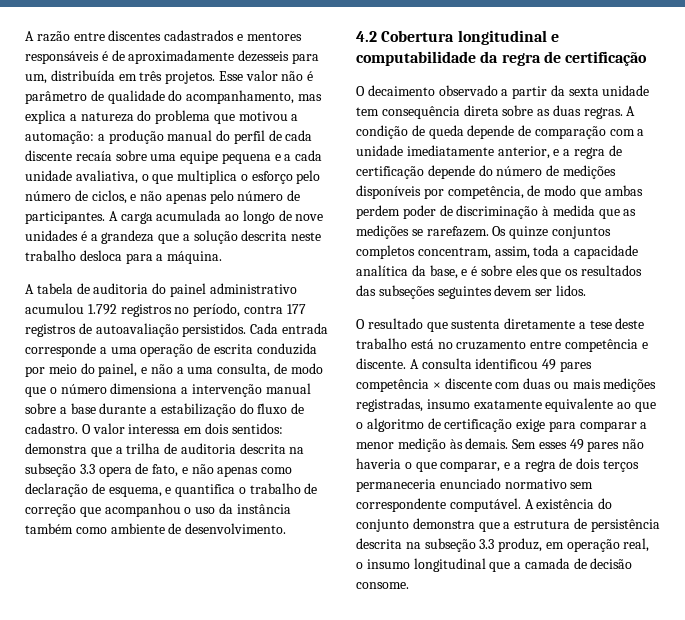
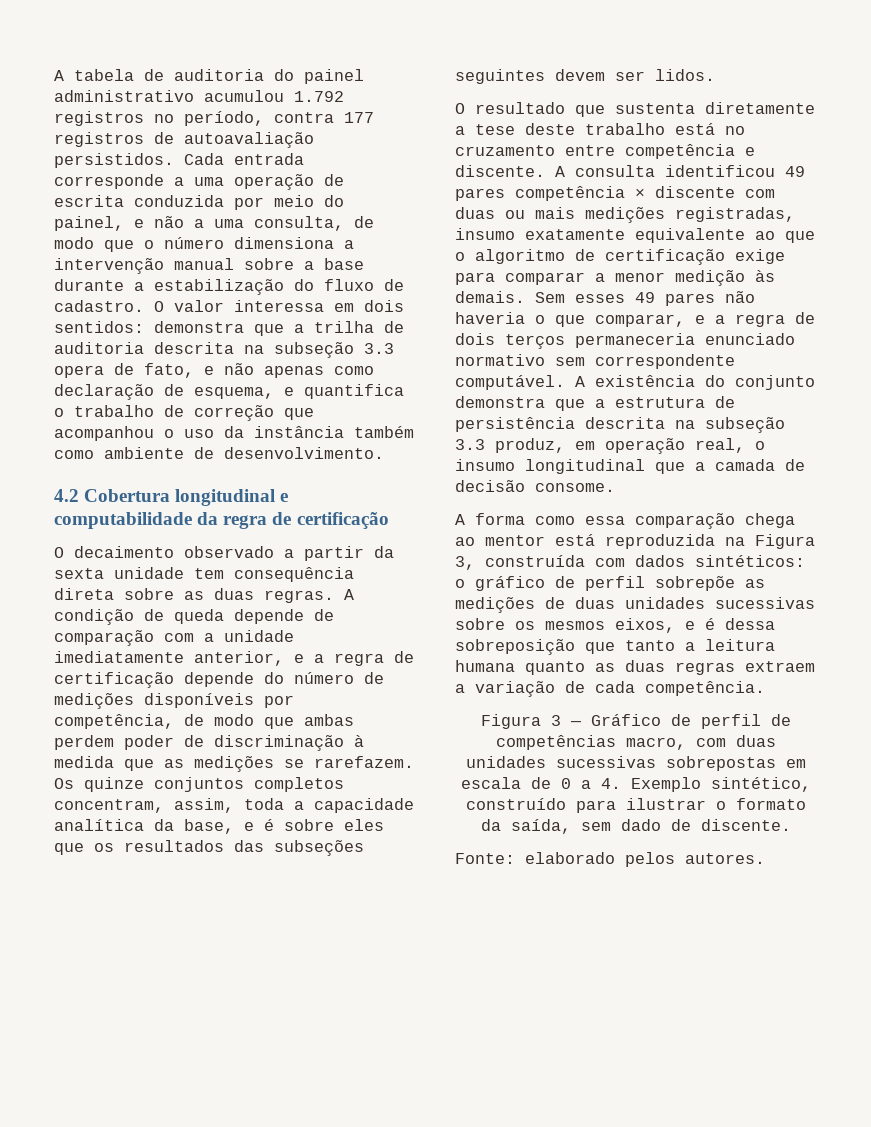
[25,30,302,42] [25,50,319,64] [25,70,314,84] [25,90,322,104] [25,110,299,124] [25,130,313,144] [25,150,323,164] [25,170,321,184] [25,190,301,204] [25,210,324,224] [25,230,322,244] [25,250,223,264] [25,284,34,294] A razão entre discentes cadastrados e mentores responsáveis é de aproximadamente dezesseis para um, distribuída em três projetos. Esse valor não é parâmetro de qualidade do acompanhamento, mas explica a natureza do problema que motivou a automação: a produção manual do perfil de cada discente recaía sobre uma equipe pequena e a cada unidade avaliativa, o que multiplica o esforço pelo número de ciclos, e não apenas pelo número de participantes. A carga acumulada ao longo de nove unidades é a grandeza que a solução descrita neste trabalho desloca para a máquina. // A -> [54,70,64,81] A
(409, 585) none -> [455,513,795,529] [455,534,815,549] [455,555,805,570] [455,576,765,591] [455,597,815,613] [455,618,775,633] [455,639,775,655] [455,660,815,675] [455,681,765,697] [481,714,791,729] [496,735,776,750] [466,756,806,771] [461,777,811,792] [466,798,806,813] [481,819,791,834] [455,852,765,867] // A forma como essa comparação chega ao mentor está reproduzida na Figura 3, construída com dados sintéticos: o gráfico de perfil sobrepõe as medições de duas unidades sucessivas sobre os mesmos eixos, e é dessa sobreposição que tanto a leitura humana quanto as duas regras extraem a variação de cada competência. // Figura 3 — Gráfico de perfil de competências macro, com duas unidades sucessivas sobrepostas em escala de 0 a 4. Exemplo sintético, construído para ilustrar o formato da saída, sem dado de discente. // Fonte: elaborado pelos autores.

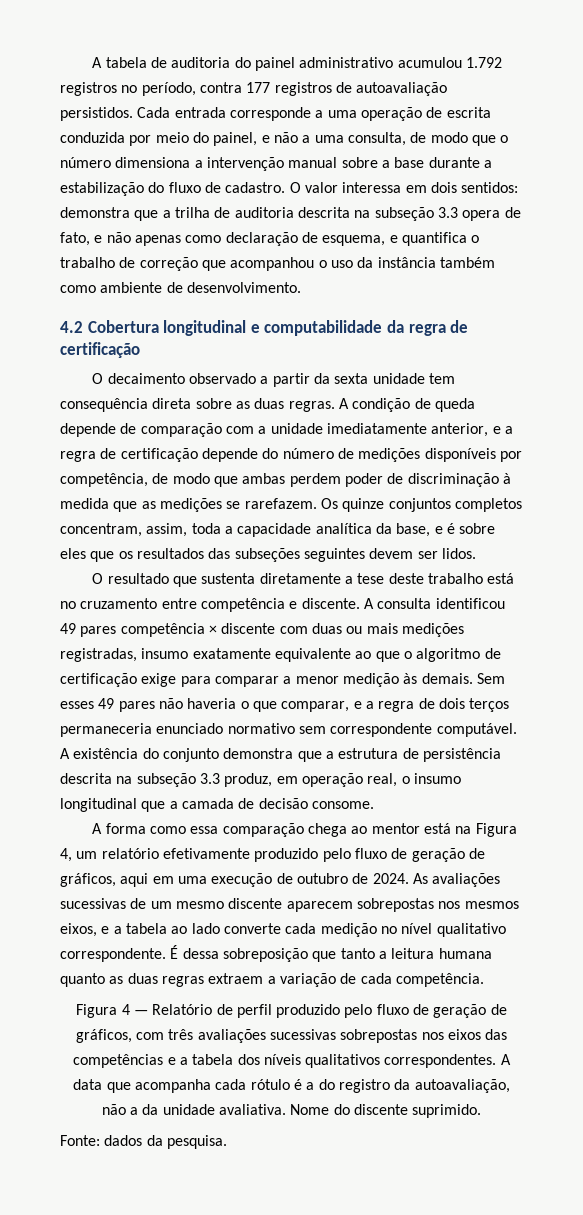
[605,534,715,549] reproduzida -> (451, 828) none
[455,555,805,570] [455,576,765,591] [455,597,815,613] [455,618,715,633] 3, construída com dados sintéticos: o gráfico de perfil sobrepõe as medições de duas unidades sucessivas sobre os mesmos eixos, e é -> [60,848,485,862] [60,873,501,887] [60,898,519,912] [60,923,506,937] [60,945,179,962] 4, um relatório efetivamente produzido pelo fluxo de geração de gráficos, aqui em uma execução de outubro de 2024. As avaliações sucessivas de um mesmo discente aparecem sobrepostas nos mesmos eixos, e a tabela ao lado converte cada medição no nível qualitativo correspondente. É
[551,714,791,729] [496,735,776,750] [466,756,806,771] [461,777,811,792] [466,798,806,813] [481,819,791,834] [455,852,765,867] 3 — Gráfico de perfil de competências macro, com duas unidades sucessivas sobrepostas em escala de 0 a 4. Exemplo sintético, construído para ilustrar o formato da saída, sem dado de discente. // Fonte: elaborado pelos autores. -> [121,1004,507,1018] [75,1029,508,1043] [73,1054,511,1068] [73,1079,510,1093] [101,1104,482,1118] [60,1135,227,1149] 4 — Relatório de perfil produzido pelo fluxo de geração de gráficos, com três avaliações sucessivas sobrepostas nos eixos das competências e a tabela dos níveis qualitativos correspondentes. A data que acompanha cada rótulo é a do registro da autoavaliação, não a da unidade avaliativa. Nome do discente suprimido. // Fonte: dados da pesquisa.

